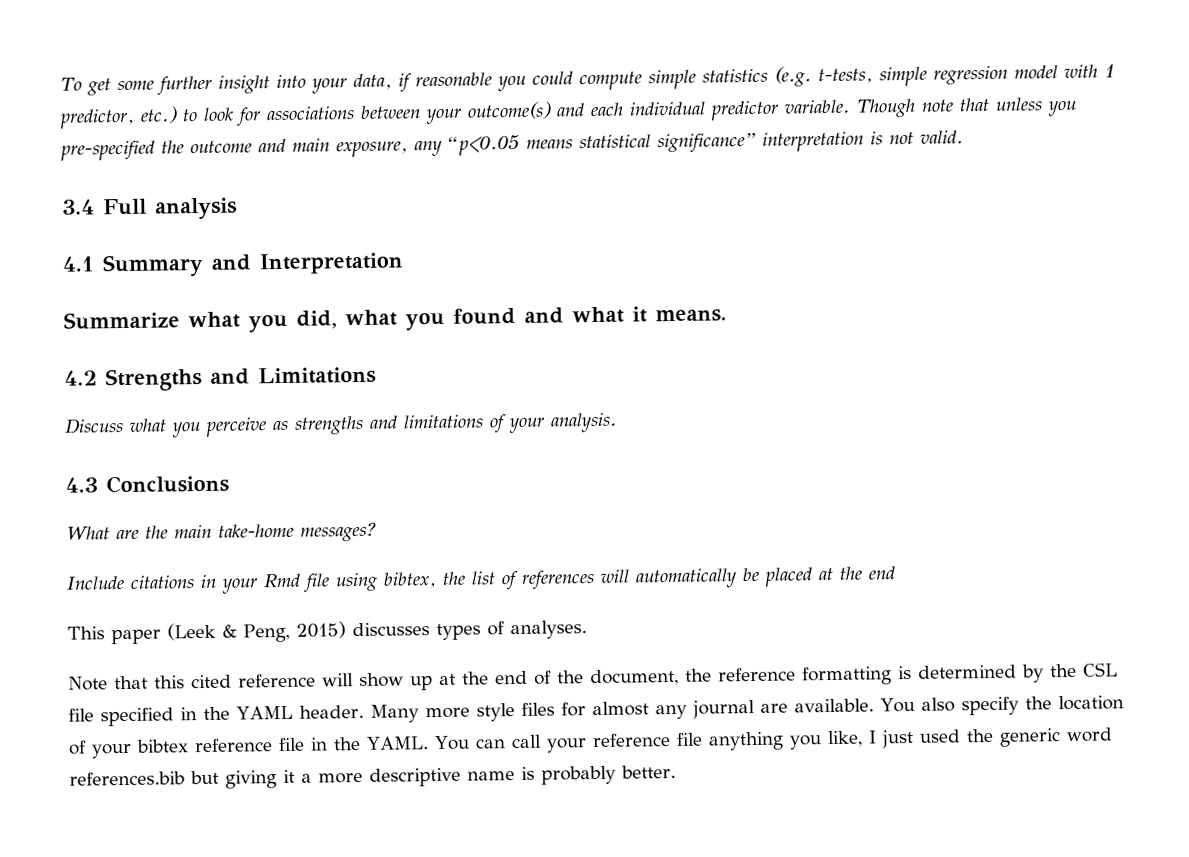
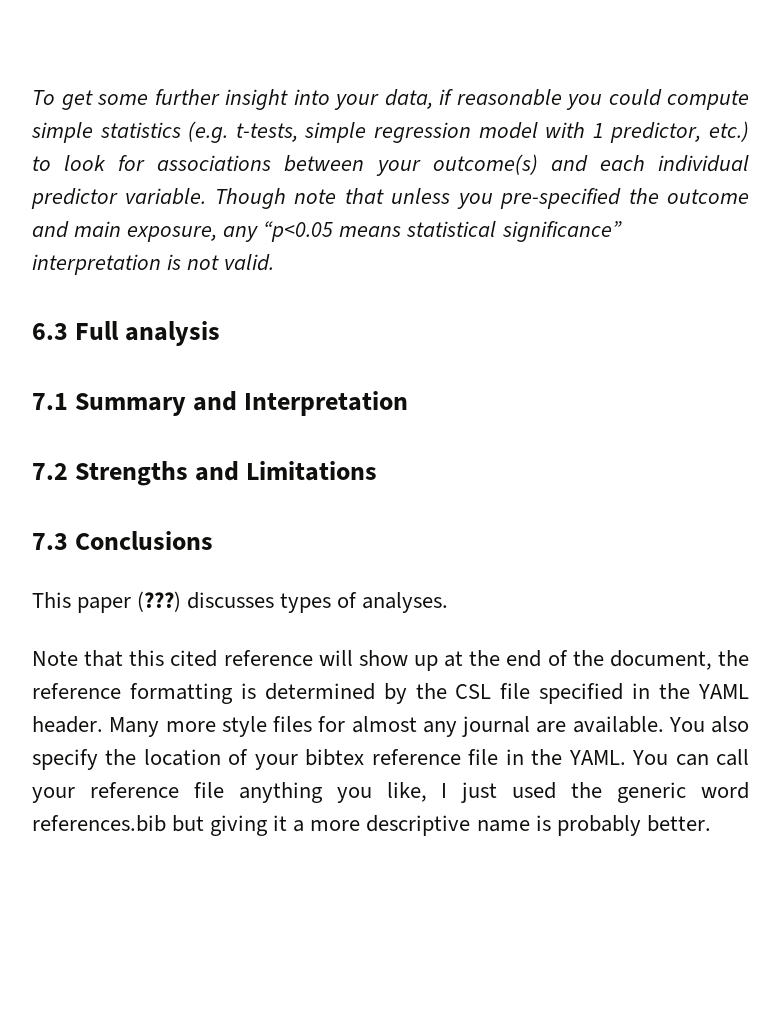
[62,199,95,215] 3.4 -> [32,323,68,340] 6.3
[62,256,94,272] 4.1 -> [32,393,68,410] 7.1
[63,306,727,333] [64,366,376,392] [64,412,618,438] [65,474,229,494] [66,522,378,542] [66,566,895,594] [67,621,346,645] Summarize what you did, what you found and what it means. // 4.2 Strengths and Limitations // Discuss what you perceive as strengths and limitations of your analysis. // 4.3 Conclusions // What are the main take-home messages? // Include citations in your Rmd file using bibtex, the list of references will automatically be placed at the end // This paper (Leek & Peng, 2015) -> [32,461,378,486] [32,531,214,550] [32,591,182,613] 7.2 Strengths and Limitations // 7.3 Conclusions // This paper (???)

